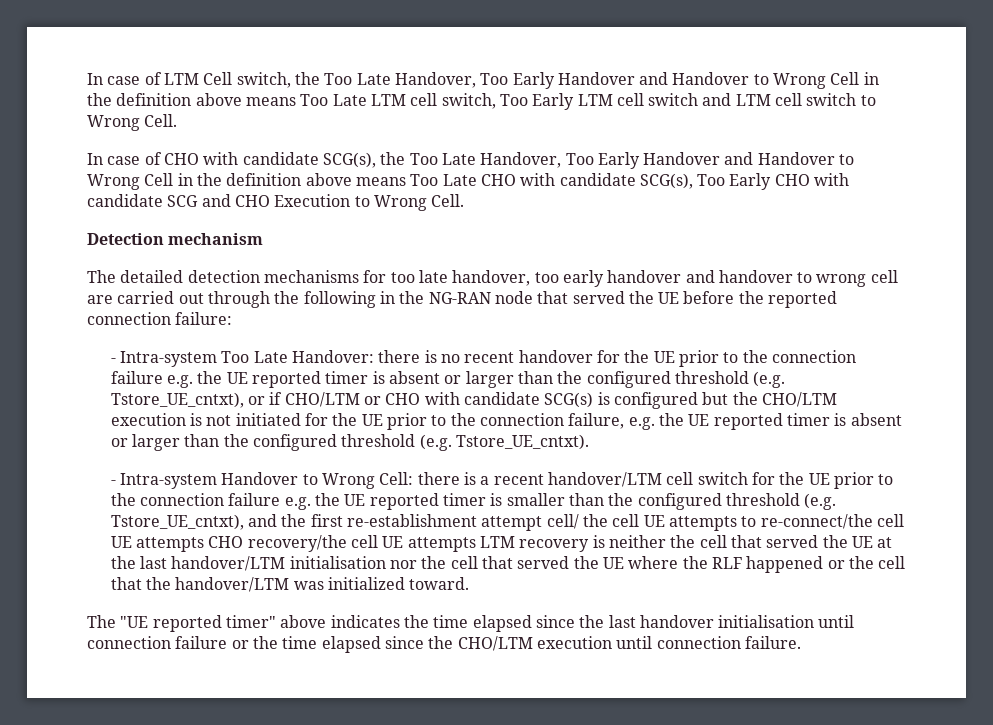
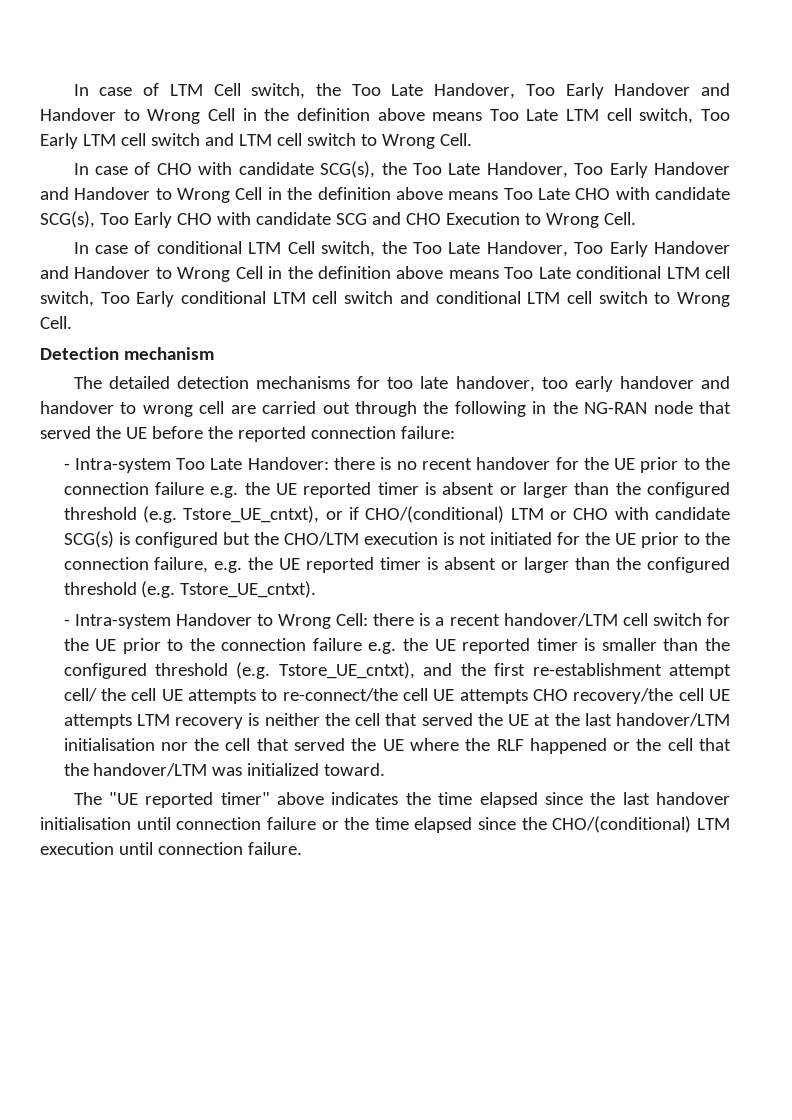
(465, 200) none -> [73,241,730,257] [40,266,731,282] [40,291,731,307] [40,316,72,329] // In case of conditional LTM Cell switch, the Too Late Handover, Too Early Handover and Handover to Wrong Cell in the definition above means Too Late conditional LTM cell switch, Too Early conditional LTM cell switch and conditional LTM cell switch to Wrong Cell.
[284,392,360,407] CHO/LTM -> [365,506,544,523] CHO/(conditional) LTM
[457,636,533,651] CHO/LTM -> [552,816,730,833] CHO/(conditional) LTM

